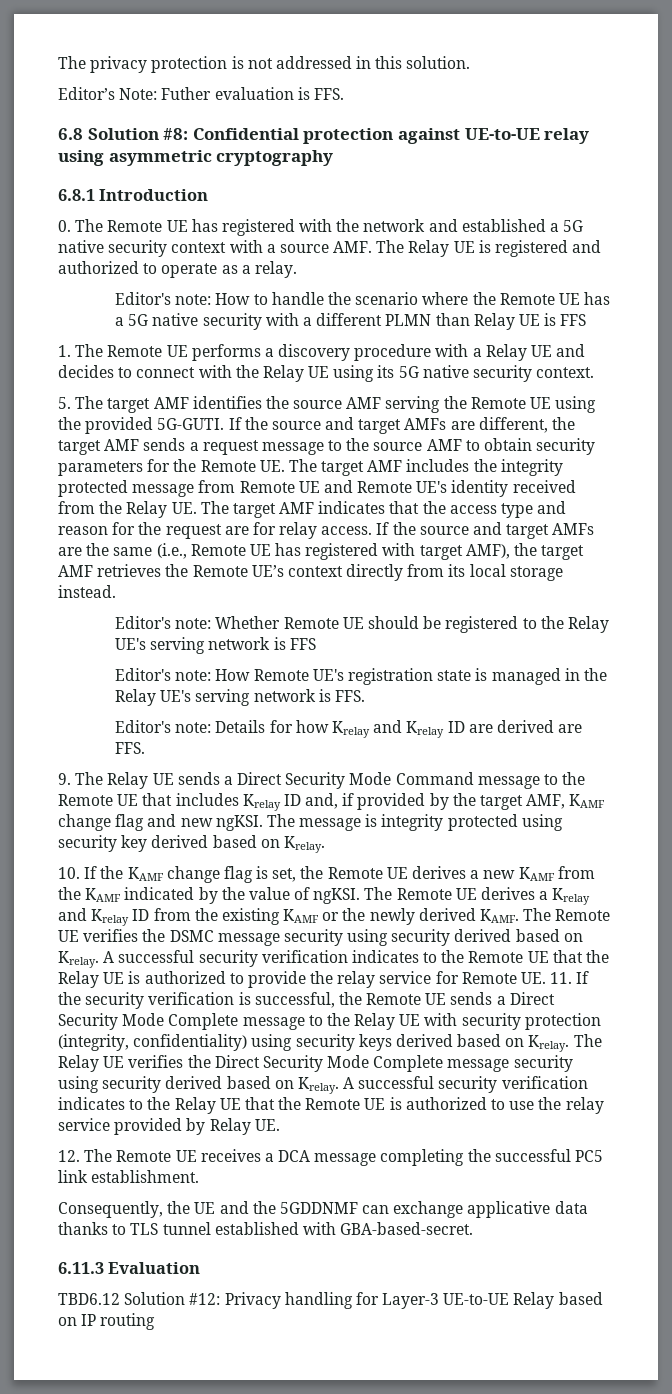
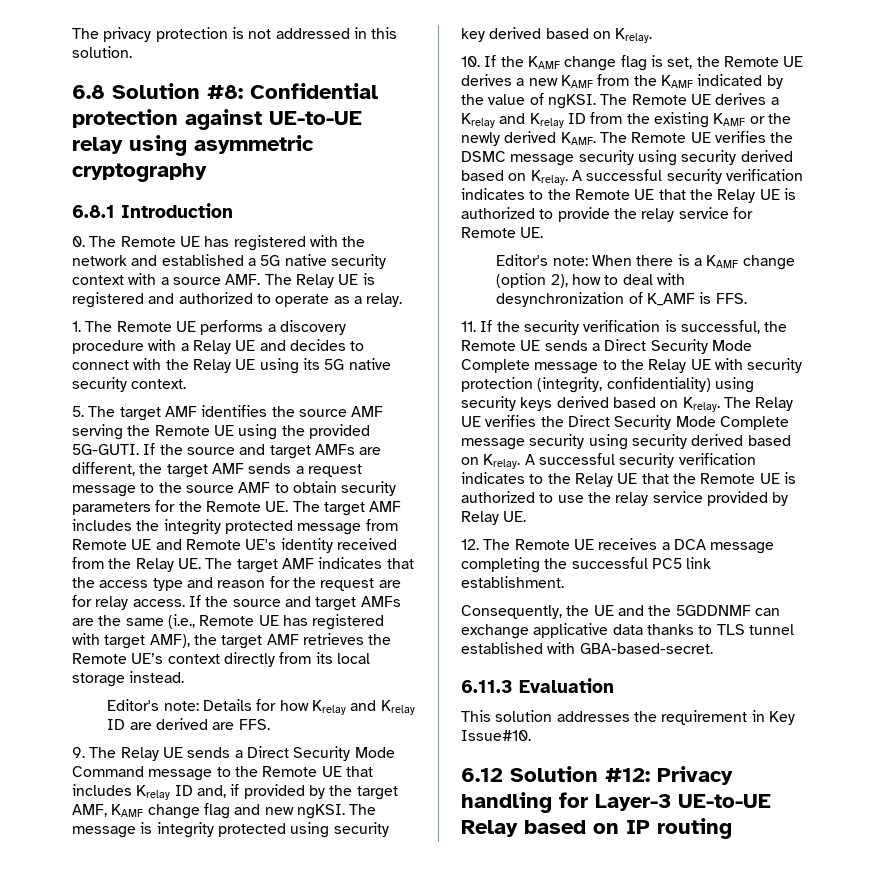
[58,87,344,100] // Editor’s Note: Futher evaluation is FFS. -> (132, 52) none
[115,292,611,305] [115,313,587,330] // Editor's note: How to handle the scenario where the Remote UE has a 5G native security with a different PLMN than Relay UE is FFS -> (403, 300) none
[115,616,609,633] [115,637,316,654] [115,668,607,685] [115,689,365,706] // Editor's note: Whether Remote UE should be registered to the Relay UE's serving network is FFS // Editor's note: How Remote UE's registration state is managed in the Relay UE's serving network is FFS. -> (185, 677) none
(547, 978) none -> [496,254,795,270] [496,273,685,288] [496,292,747,307] // Editor's note: When there is a KAMF change (option 2), how to deal with desynchronization of K_AMF is FFS. //
[58,1293,120,1305] TBD6.12 -> [461,710,795,725] [461,730,531,741] [461,768,503,782] This solution addresses the requirement in Key Issue#10. // 6.12

